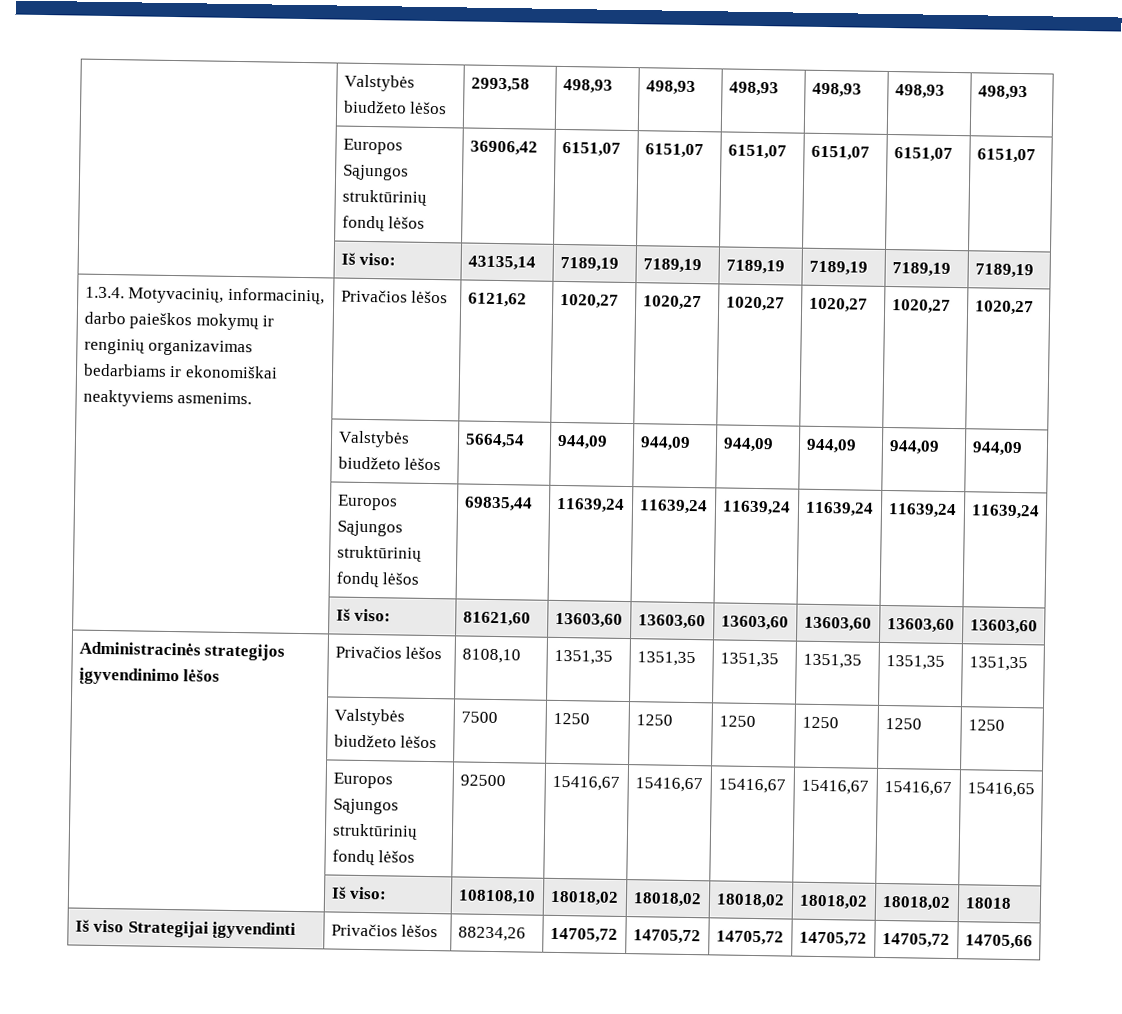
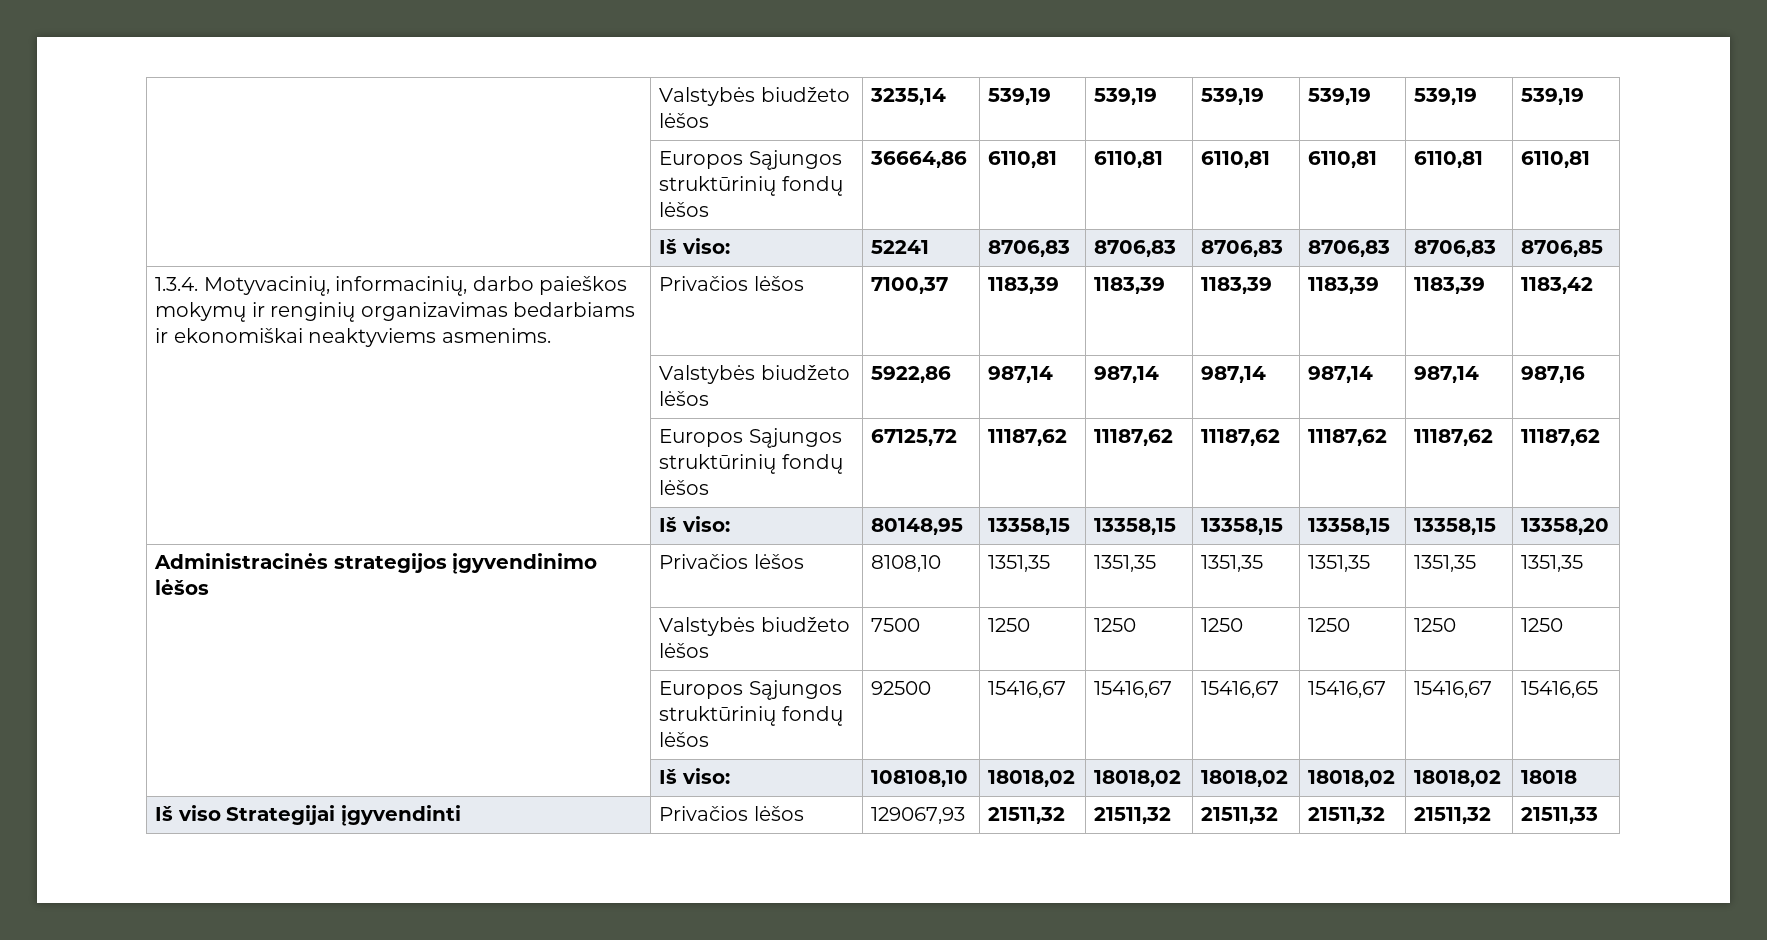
[343,74,415,92] [343,100,448,115] [470,77,530,93] [562,78,613,94] [645,80,696,96] [728,81,779,97] [811,82,862,98] [894,84,945,99] [977,85,1028,101] [342,138,403,155] [342,164,409,181] [341,189,427,206] [341,215,426,232] [469,140,538,156] [561,141,621,157] [644,143,704,159] [727,144,787,160] [810,145,870,161] [893,147,953,162] [976,148,1036,164] [340,252,397,266] [467,255,536,271] [559,256,619,272] [642,258,702,274] [725,259,785,275] [808,260,868,276] [891,262,951,277] [974,263,1034,279] | Valstybės biudžeto lėšos | 2993,58 | 498,93 | 498,93 | 498,93 | 498,93 | 498,93 | 498,93 // | Europos Sąjungos struktūrinių fondų lėšos | 36906,42 | 6151,07 | 6151,07 | 6151,07 | 6151,07 | 6151,07 | 6151,07 // | Iš viso: | 43135,14 | 7189,19 | 7189,19 | 7189,19 | 7189,19 | 7189,19 | 7189,19 -> [659,87,850,106] [659,113,710,128] [870,88,947,105] [988,88,1052,105] [1094,88,1158,105] [1201,88,1265,105] [1308,88,1372,105] [1414,88,1478,105] [1521,88,1585,105] [659,150,842,170] [659,176,843,196] [659,202,710,217] [870,151,968,168] [988,151,1058,168] [1094,151,1164,168] [1201,151,1271,168] [1308,151,1378,168] [1414,151,1484,168] [1521,151,1591,168] [659,238,730,254] [871,240,930,254] [988,240,1071,257] [1094,240,1177,257] [1201,240,1284,257] [1308,240,1391,257] [1414,240,1497,257] [1521,240,1604,257] | Valstybės biudžeto lėšos | 3235,14 | 539,19 | 539,19 | 539,19 | 539,19 | 539,19 | 539,19 // | Europos Sąjungos struktūrinių fondų lėšos | 36664,86 | 6110,81 | 6110,81 | 6110,81 | 6110,81 | 6110,81 | 6110,81 // | Iš viso: | 52241 | 8706,83 | 8706,83 | 8706,83 | 8706,83 | 8706,83 | 8706,85
[467,292,527,308] [559,293,619,309] [642,295,702,311] [725,296,785,312] [808,297,868,313] [891,299,951,314] [974,300,1034,316] [337,430,410,448] [337,456,442,471] [464,433,525,449] [556,434,608,450] [639,436,691,451] [722,437,774,453] [805,438,857,454] [888,440,940,455] [971,441,1023,457] [336,494,398,511] [336,520,403,537] [336,545,422,562] [335,571,420,588] [463,496,533,512] [555,497,625,513] [638,499,708,515] [721,500,791,516] [804,501,874,517] [887,503,957,519] [970,504,1040,520] [335,608,392,622] [462,611,531,627] [554,612,623,628] [637,614,706,630] [720,615,789,631] [803,616,872,632] [886,618,955,634] [969,619,1038,635] 6121,62 | 1020,27 | 1020,27 | 1020,27 | 1020,27 | 1020,27 | 1020,27 // | Valstybės biudžeto lėšos | 5664,54 | 944,09 | 944,09 | 944,09 | 944,09 | 944,09 | 944,09 // | Europos Sąjungos struktūrinių fondų lėšos | 69835,44 | 11639,24 | 11639,24 | 11639,24 | 11639,24 | 11639,24 | 11639,24 // | Iš viso: | 81621,60 | 13603,60 | 13603,60 | 13603,60 | 13603,60 | 13603,60 | 13603,60 -> [871,277,949,294] [988,277,1060,294] [1094,277,1166,294] [1201,277,1273,294] [1308,277,1380,294] [1414,277,1486,294] [1521,277,1594,294] [659,365,850,384] [659,391,710,406] [871,366,952,383] [988,366,1054,383] [1094,366,1160,383] [1201,366,1267,383] [1308,366,1374,383] [1414,366,1480,383] [1521,366,1586,383] [659,428,842,448] [659,454,843,474] [659,480,710,495] [871,429,958,446] [988,429,1068,446] [1094,429,1174,446] [1201,429,1281,446] [1308,429,1388,446] [1414,429,1494,446] [1521,429,1601,446] [659,516,730,532] [871,518,964,535] [988,518,1071,535] [1094,518,1177,535] [1201,518,1284,535] [1308,518,1391,535] [1414,518,1497,535] [1521,518,1610,535] 7100,37 | 1183,39 | 1183,39 | 1183,39 | 1183,39 | 1183,39 | 1183,42 // | Valstybės biudžeto lėšos | 5922,86 | 987,14 | 987,14 | 987,14 | 987,14 | 987,14 | 987,16 // | Europos Sąjungos struktūrinių fondų lėšos | 67125,72 | 11187,62 | 11187,62 | 11187,62 | 11187,62 | 11187,62 | 11187,62 // | Iš viso: | 80148,95 | 13358,15 | 13358,15 | 13358,15 | 13358,15 | 13358,15 | 13358,20
[457,926,526,942] [549,927,618,943] [632,929,701,945] [715,930,784,946] [798,931,867,947] [881,932,950,949] [964,934,1033,950] 88234,26 | 14705,72 | 14705,72 | 14705,72 | 14705,72 | 14705,72 | 14705,66 -> [871,807,966,824] [988,807,1066,824] [1094,807,1172,824] [1201,807,1279,824] [1308,807,1386,824] [1414,807,1492,824] [1521,807,1599,824] 129067,93 | 21511,32 | 21511,32 | 21511,32 | 21511,32 | 21511,32 | 21511,33

